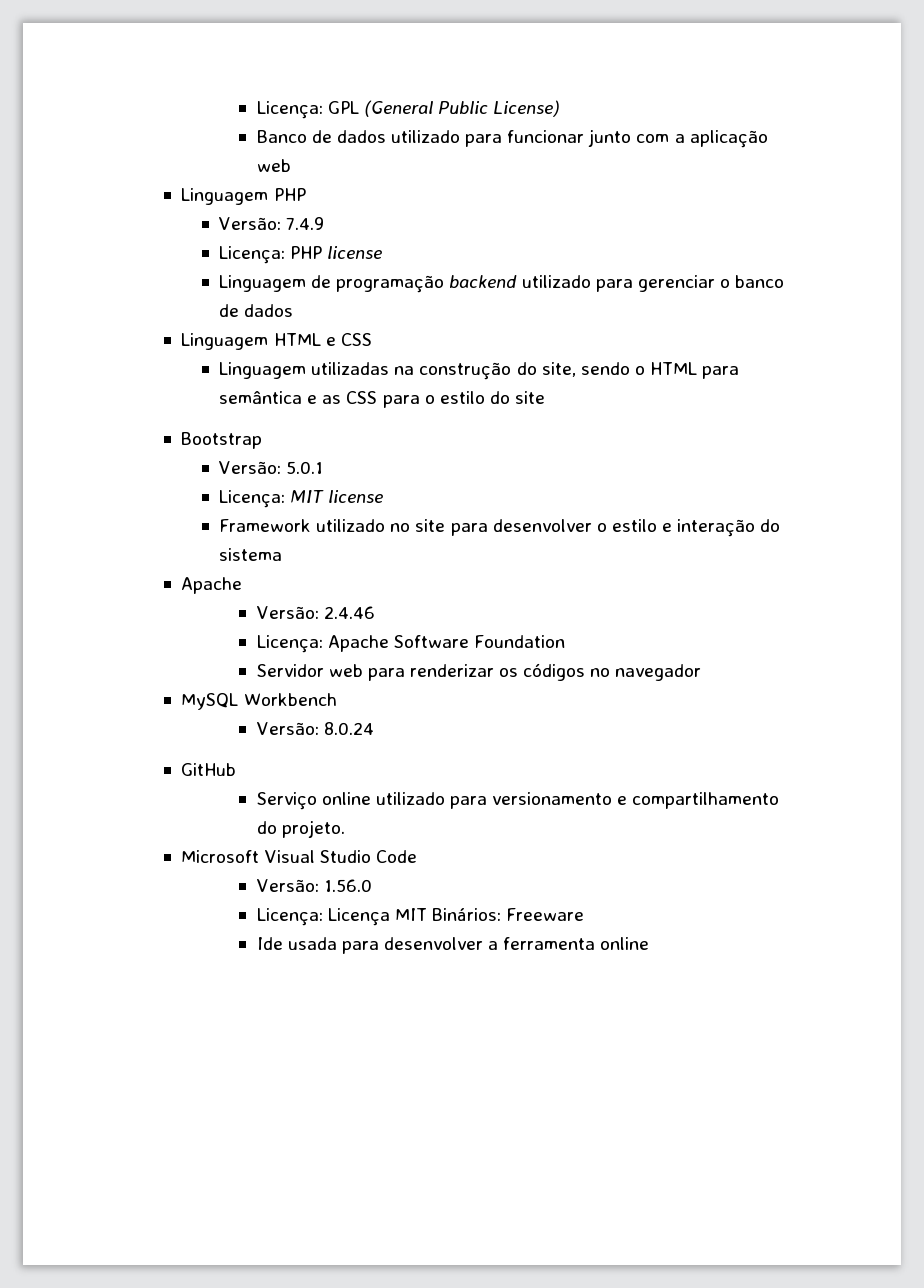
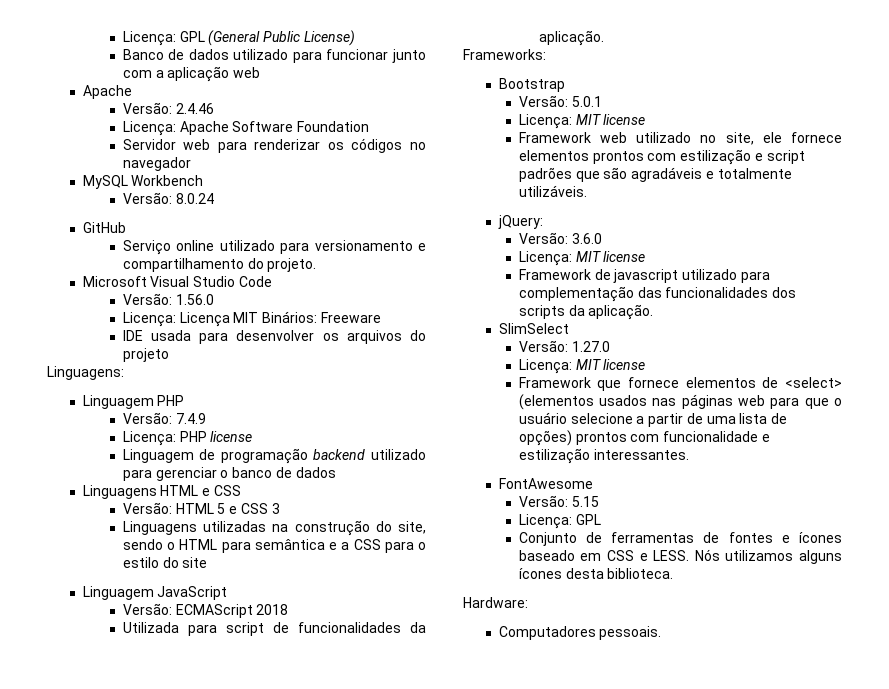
[181,188,306,205] [218,217,325,230] [218,246,383,264] [218,275,785,293] [218,304,294,317] [181,333,372,350] [218,362,740,380] [218,391,546,408] [181,432,263,449] [218,461,324,474] [218,490,384,508] [218,519,781,537] [218,548,282,561] // Linguagem PHP // Versão: 7.4.9 // Licença: PHP license // Linguagem de programação backend utilizado para gerenciar o banco de dados // Linguagem HTML e CSS // Linguagem utilizadas na construção do site, sendo o HTML para semântica e as CSS para o estilo do site // Bootstrap // Versão: 5.0.1 // Licença: MIT license // Framework utilizado no site para desenvolver o estilo e interação do sistema -> (261, 72) none
[256,937,283,950] Ide -> [122,330,143,341] IDE
[488,937,650,950] a ferramenta online -> [322,330,426,344] [122,348,169,362] [47,366,124,380] [82,395,185,409] [122,412,206,424] [122,431,253,446] [122,448,426,464] [122,467,336,481] [82,485,241,499] [122,502,280,514] [122,520,426,536] [122,539,426,553] [122,557,208,568] [82,586,228,600] [122,603,289,618] [122,622,426,636] [538,30,604,46] [463,49,546,60] [498,78,565,92] [518,95,602,107] [518,114,646,129] [518,132,842,145] [518,149,805,165] [518,167,792,182] [518,185,587,197] [497,215,543,229] [518,232,602,244] [518,251,646,266] [518,269,770,283] [518,286,797,302] [518,304,654,320] [498,323,569,334] [518,340,610,352] [518,359,646,374] [518,377,842,391] [518,394,842,410] [518,412,788,427] [518,430,770,446] [518,448,689,464] [498,478,593,489] [518,495,599,507] [518,514,601,529] [518,532,842,546] [518,549,842,564] [518,568,674,579] [463,597,528,608] [498,626,662,640] os arquivos do projeto // Linguagens: // Linguagem PHP // Versão: 7.4.9 // Licença: PHP license // Linguagem de programação backend utilizado para gerenciar o banco de dados // Linguagens HTML e CSS // Versão: HTML 5 e CSS 3 // Linguagens utilizadas na construção do site, sendo o HTML para semântica e a CSS para o estilo do site // Linguagem JavaScript // Versão: ECMAScript 2018 // Utilizada para script de funcionalidades da aplicação. // Frameworks: // Bootstrap // Versão: 5.0.1 // Licença: MIT license // Framework web utilizado no site, ele fornece elementos prontos com estilização e script padrões que são agradáveis e totalmente utilizáveis. // jQuery: // Versão: 3.6.0 // Licença: MIT license // Framework de javascript utilizado para complementação das funcionalidades dos scripts da aplicação. // SlimSelect // Versão: 1.27.0 // Licença: MIT license // Framework que fornece elementos de <select> (elementos usados nas páginas web para que o usuário selecione a partir de uma lista de opções) prontos com funcionalidade e estilização interessantes. // FontAwesome // Versão: 5.15 // Licença: GPL // Conjunto de ferramentas de fontes e ícones baseado em CSS e LESS. Nós utilizamos alguns ícones desta biblioteca. // Hardware: // Computadores pessoais.

